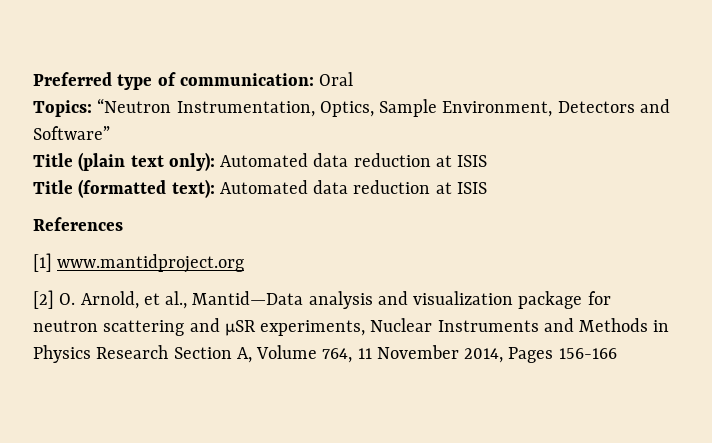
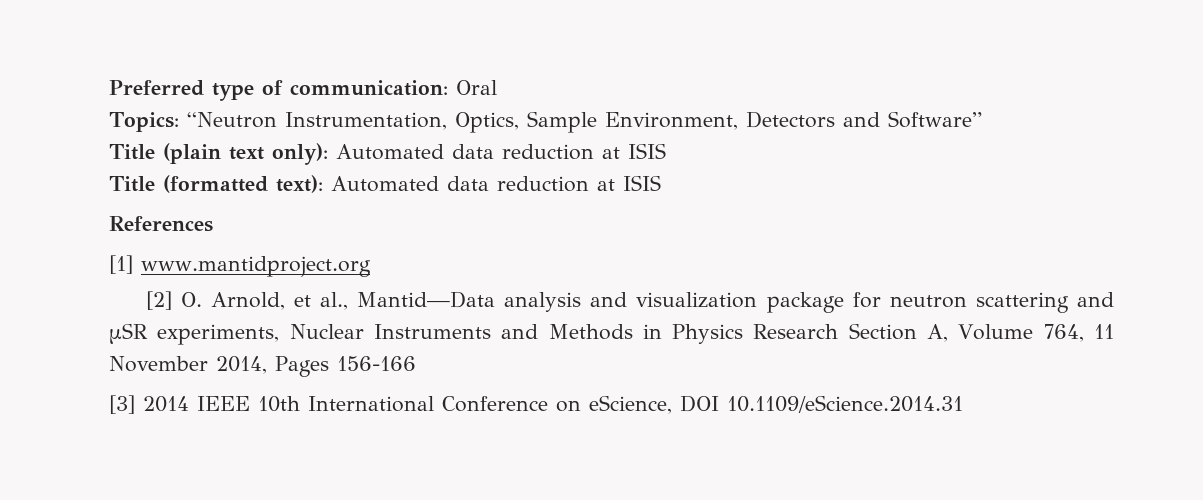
(617, 353) none -> [109,395,963,414] // [3] 2014 IEEE 10th International Conference on eScience, DOI 10.1109/eScience.2014.31

